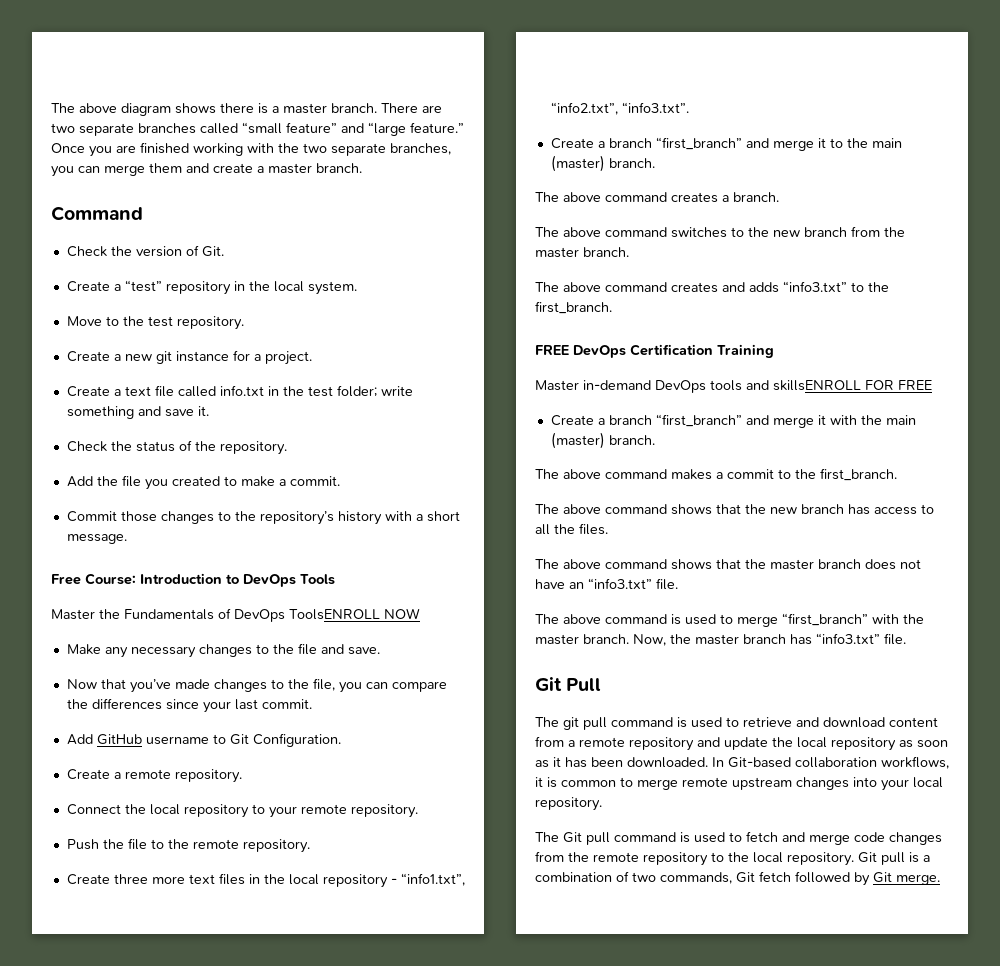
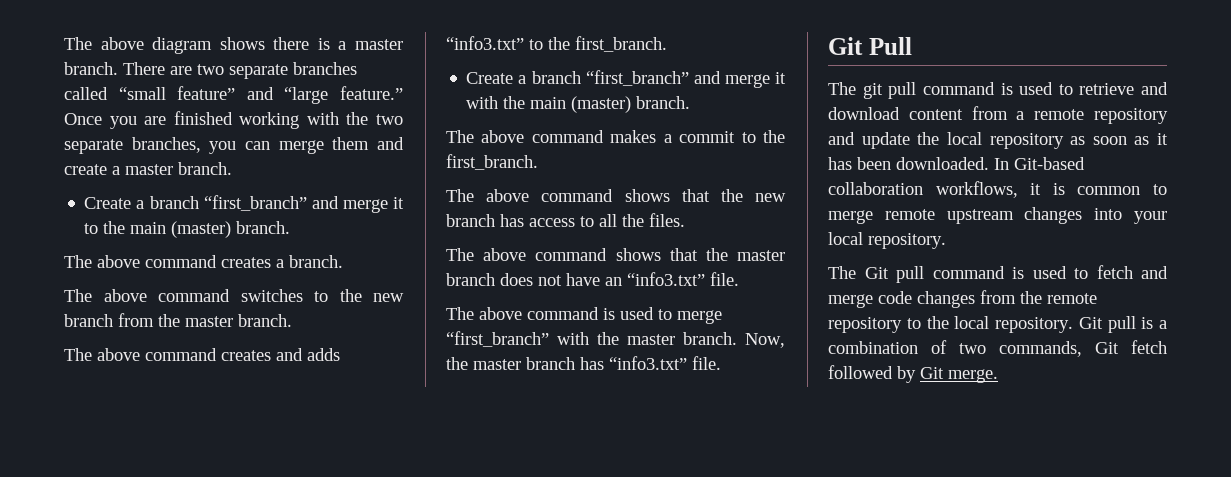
[51,206,143,221] [66,245,224,257] [66,280,357,295] [66,316,244,330] [66,350,312,365] [66,385,413,397] [66,406,209,419] [66,440,287,455] [66,475,340,490] [66,511,460,525] [66,534,127,544] [51,573,335,587] [51,608,420,622] [66,643,380,658] [66,678,447,693] [66,698,312,713] [66,733,341,747] [66,769,242,783] [66,804,418,818] [66,838,310,853] [66,873,465,888] [550,102,689,115] // Command // Check the version of Git. // Create a “test” repository in the local system. // Move to the test repository. // Create a new git instance for a project. // Create a text file called info.txt in the test folder; write something and save it. // Check the status of the repository. // Add the file you created to make a commit. // Commit those changes to the repository’s history with a short message. // Free Course: Introduction to DevOps Tools // Master the Fundamentals of DevOps ToolsENROLL NOW // Make any necessary changes to the file and save. // Now that you’ve made changes to the file, you can compare the differences since your last commit. // Add GitHub username to Git Configuration. // Create a remote repository. // Connect the local repository to your remote repository. // Push the file to the remote repository. // Create three more text files in the local repository - “info1.txt”, “info2.txt”, “info3.txt”. -> (232, 168) none
[535,344,774,358] [535,380,932,393] // FREE DevOps Certification Training // Master in-demand DevOps tools and skillsENROLL FOR FREE -> (667, 44) none

